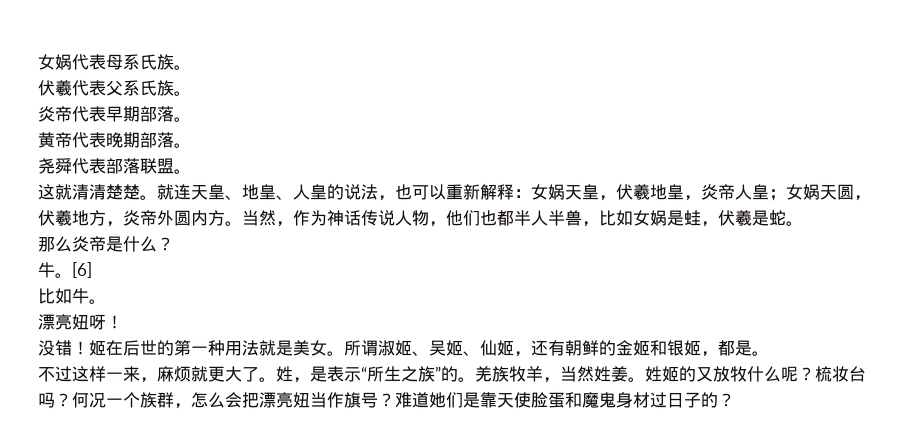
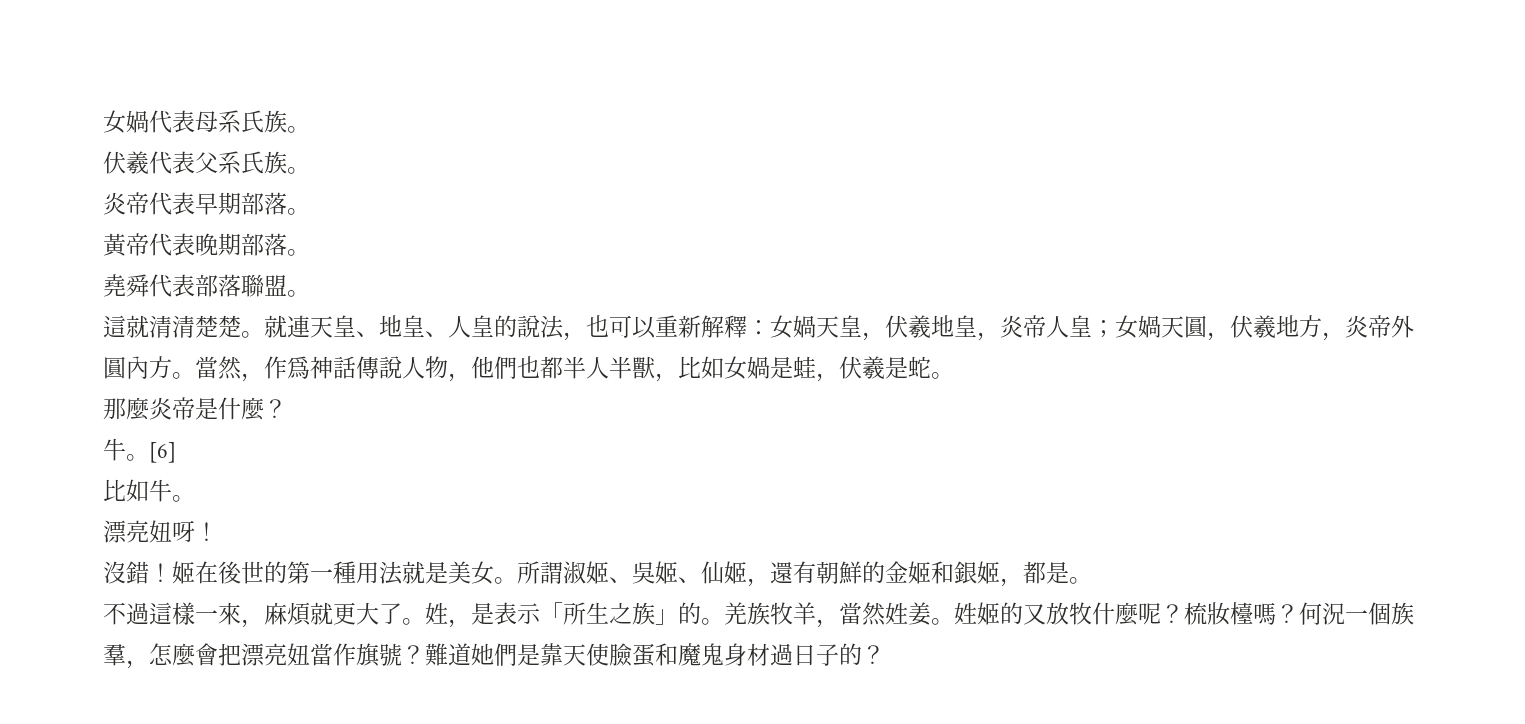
[38,54,72,70] 女娲 -> [103,110,149,134] 女媧
[38,132,55,148] 黄 -> [103,233,128,257] 黃
[38,158,55,174] 尧 -> [103,274,126,297] 堯
[140,158,157,174] 联 -> [241,274,265,297] 聯
[38,184,55,200] 这 -> [103,315,126,338] 這
[174,184,191,200] 连 -> [287,315,310,338] 連
[344,184,361,200] 说 -> [517,315,540,338] 說
[497,184,565,200] 释：女娲 -> [724,315,816,339] 釋：女媧
[803,184,854,200] 娲天圆 -> [1138,315,1207,338] 媧天圓
[174,210,395,227] 圆内方。当然，作为神话传说 -> [103,356,402,382] 圓內方。當然，作爲神話傳說
[463,210,480,226] 们 -> [494,356,517,379] 們
[565,210,582,226] 兽 -> [632,356,656,379] 獸
[650,210,667,226] 娲 -> [747,356,770,379] 媧
[55,236,72,252] 么 -> [126,397,149,421] 麼
[140,236,157,252] 么 -> [241,397,264,421] 麼
[38,340,140,356] 没错！姬在后 -> [103,561,242,584] 沒錯！姬在後
[208,340,225,356] 种 -> [333,561,356,584] 種
[361,340,446,356] 谓淑姬、吴 -> [540,561,655,584] 謂淑姬、吳
[531,340,599,356] 还有朝鲜 -> [770,561,862,584] 還有朝鮮
[667,340,684,356] 银 -> [954,561,977,584] 銀
[55,366,191,383] 过这样一来，麻烦 -> [126,602,312,628] 過這樣一來，麻煩
[361,367,367,380] “ -> [540,602,563,622] 「
[435,366,441,380] ” -> [655,609,678,625] 」
[560,366,577,382] 当 -> [839,602,862,625] 當
[764,366,866,382] [38,392,463,409] 么呢？梳妆台吗？何况一个族群，怎么会把漂亮妞当作旗号？难道她们 -> [1115,602,1414,626] [103,643,517,669] 麼呢？梳妝檯嗎？何況一個族羣，怎麼會把漂亮妞當作旗號？難道她們
[531,392,548,408] 脸 -> [609,643,632,667] 臉
[650,392,667,408] 过 -> [770,643,793,666] 過

